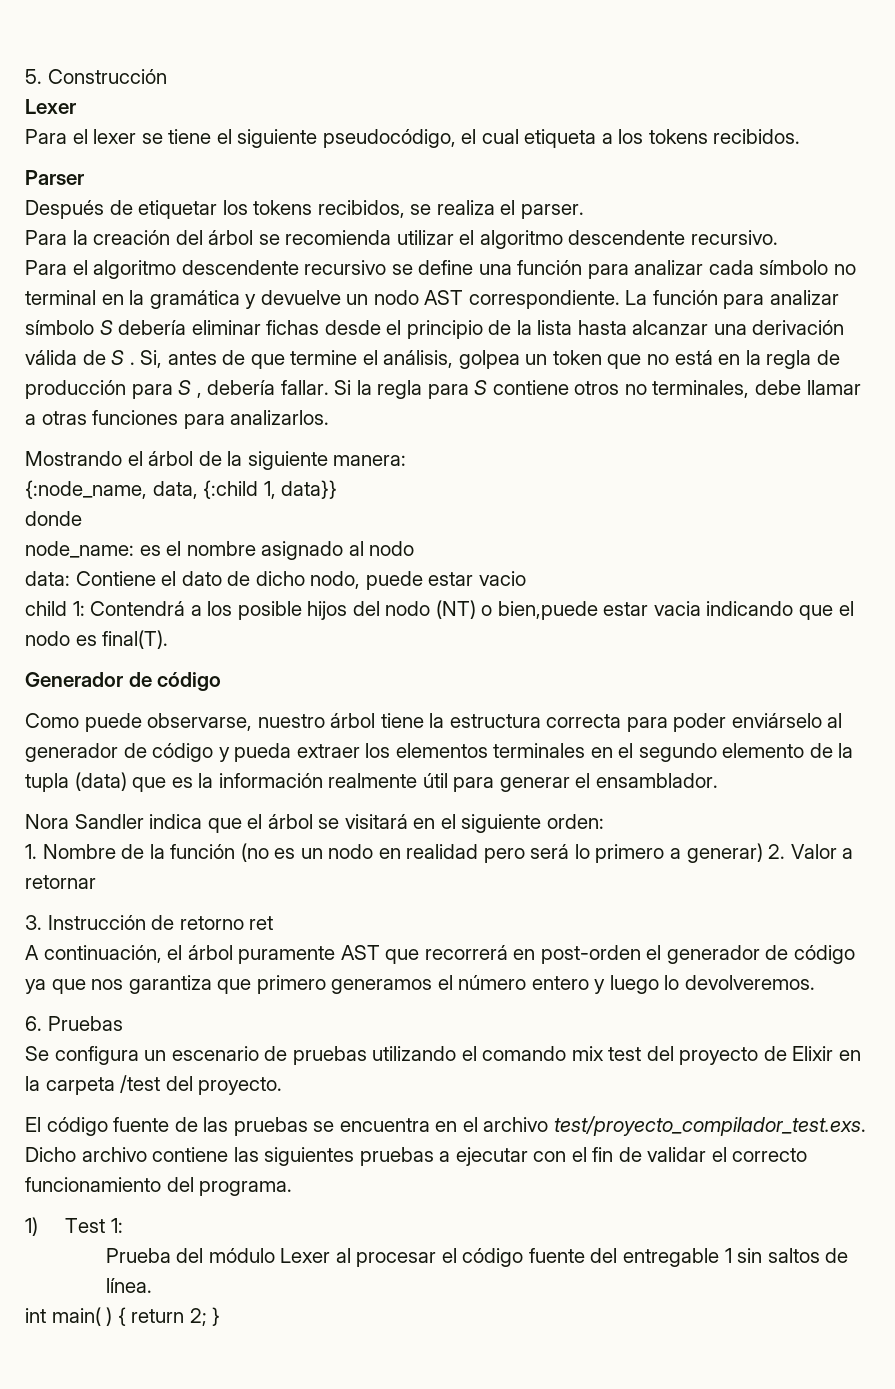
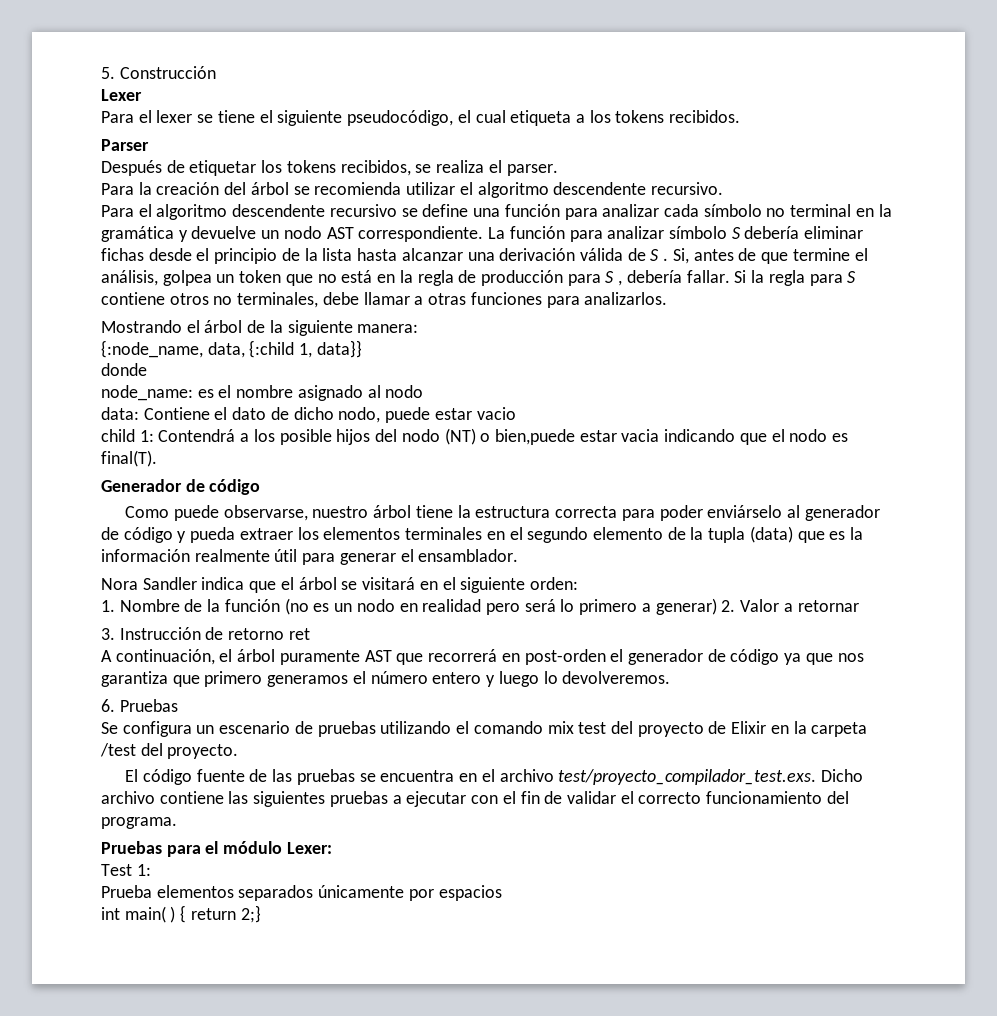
[25,1217,123,1236] [105,1248,849,1267] [105,1278,152,1293] 1) Test 1: // Prueba del módulo Lexer al procesar el código fuente del entregable 1 sin saltos de línea. -> [101,841,332,857] [101,864,151,876] [101,885,502,901] Pruebas para el módulo Lexer: // Test 1: // Prueba elementos separados únicamente por espacios
[189,1307,221,1326] 2; } -> [240,905,261,923] 2;}

